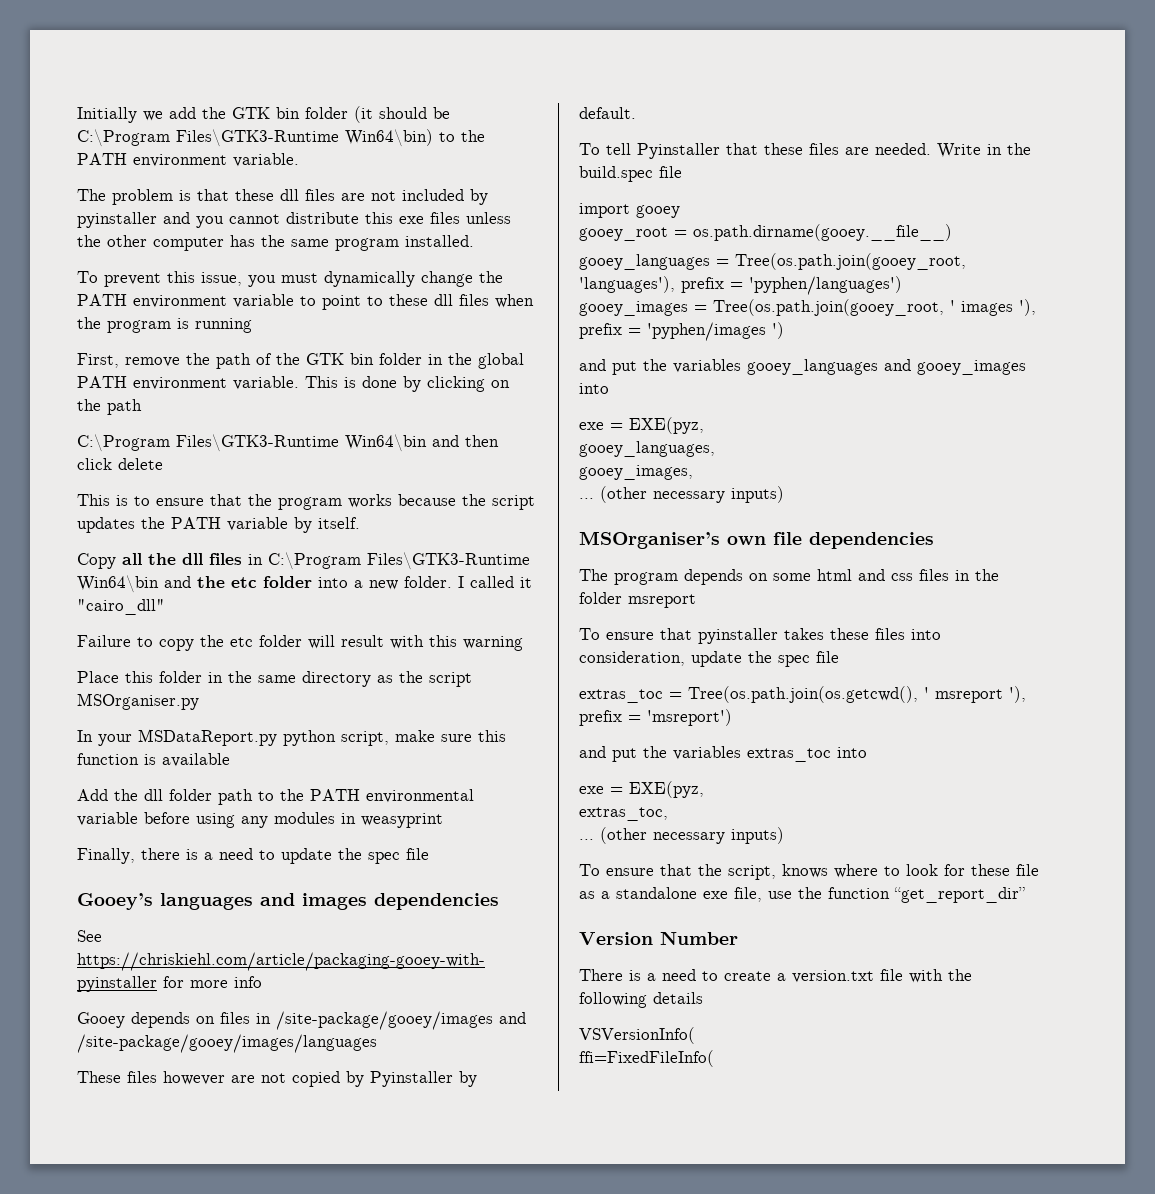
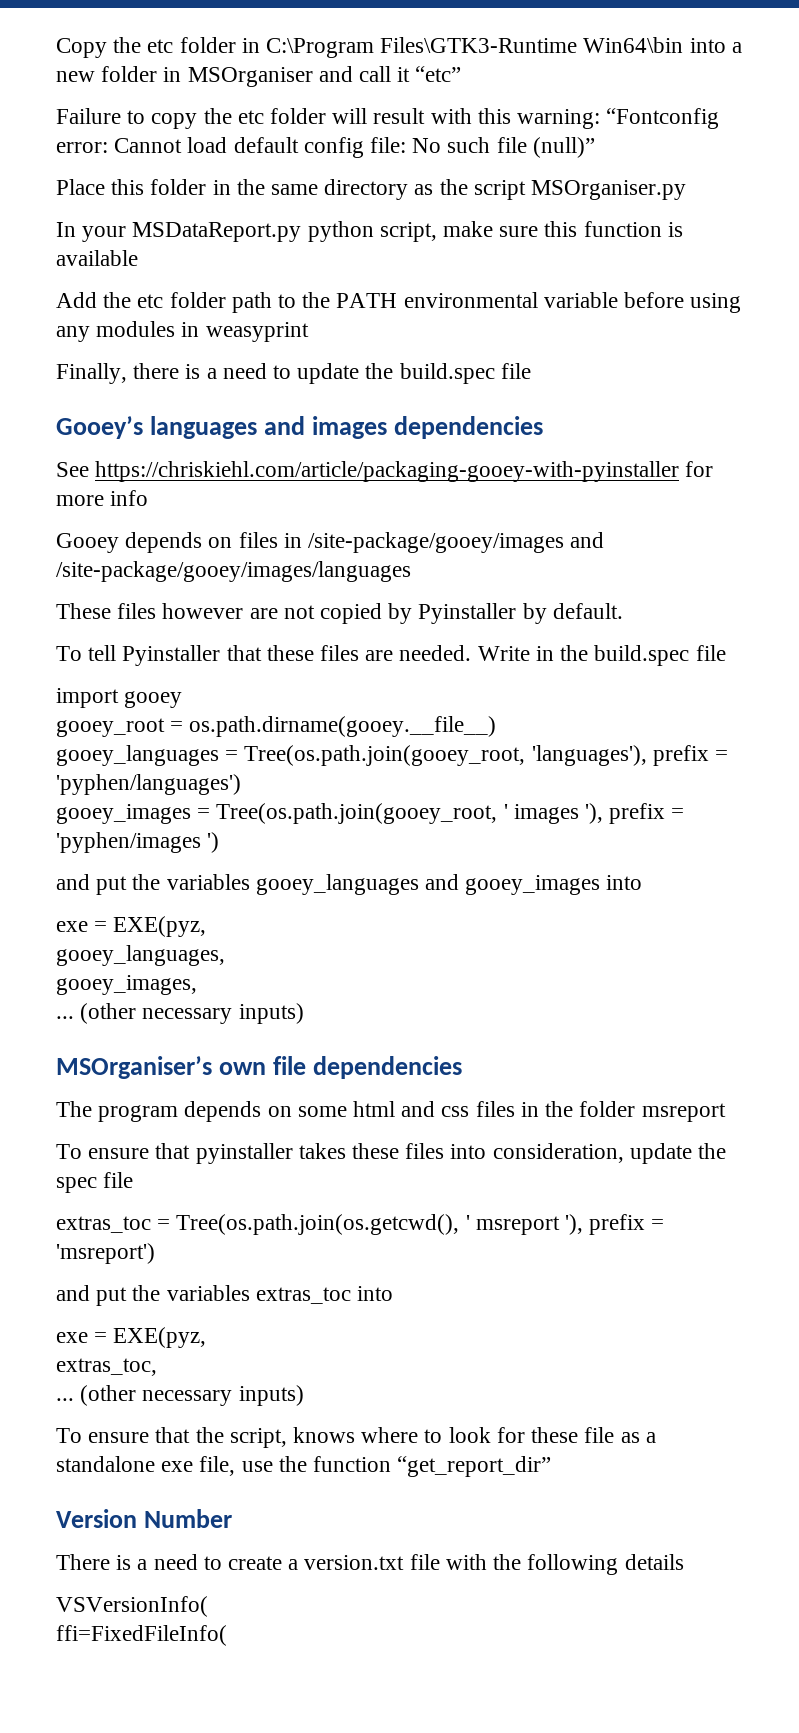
[77,106,450,123] [77,129,485,147] [77,153,299,167] [77,189,488,205] [77,212,511,228] [77,235,474,251] [77,271,503,287] [77,294,534,310] [77,317,252,333] [77,353,524,369] [77,376,510,392] [77,399,142,415] [77,434,499,452] [77,458,163,470] [77,494,535,510] [77,517,360,533] [77,552,530,570] [77,575,532,593] [77,599,165,615] Initially we add the GTK bin folder (it should be C:\Program Files\GTK3-Runtime Win64\bin) to the PATH environment variable. // The problem is that these dll files are not included by pyinstaller and you cannot distribute this exe files unless the other computer has the same program installed. // To prevent this issue, you must dynamically change the PATH environment variable to point to these dll files when the program is running // First, remove the path of the GTK bin folder in the global PATH environment variable. This is done by clicking on the path // C:\Program Files\GTK3-Runtime Win64\bin and then click delete // This is to ensure that the program works because the script updates the PATH variable by itself. // Copy all the dll files in C:\Program Files\GTK3-Runtime Win64\bin and the etc folder into a new folder. I called it "cairo_dll" -> [56,37,742,58] [56,66,462,87] Copy the etc folder in C:\Program Files\GTK3-Runtime Win64\bin into a new folder in MSOrganiser and call it “etc”
[463,636,523,651] warning -> [517,108,720,129] [56,137,595,158] warning: “Fontconfig error: Cannot load default config file: No such file (null)”
[144,789,163,801] dll -> [137,294,164,308] etc
[368,852,400,864] spec -> [399,363,495,384] build.spec

